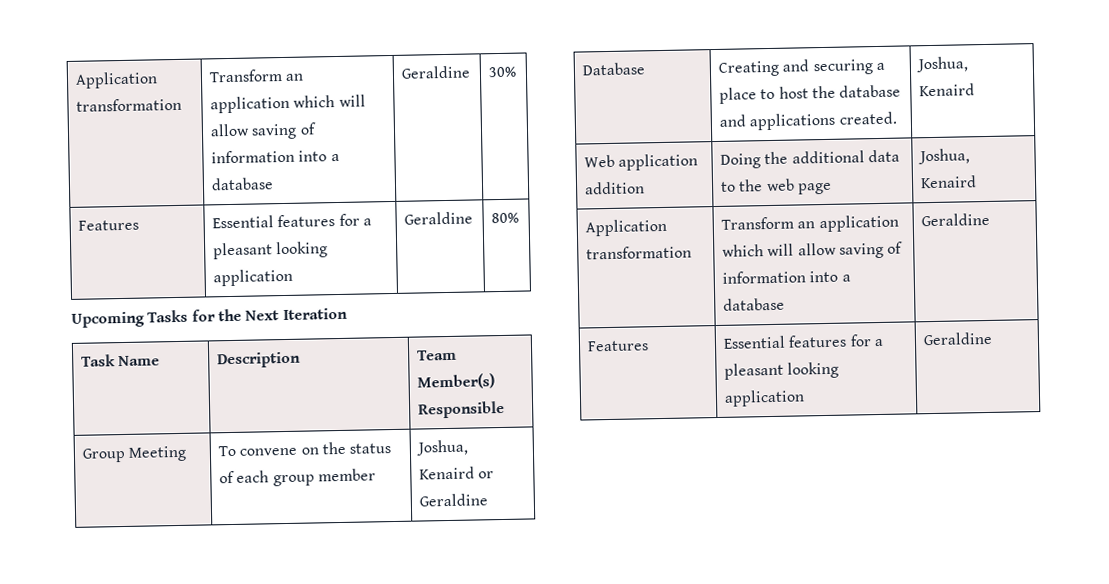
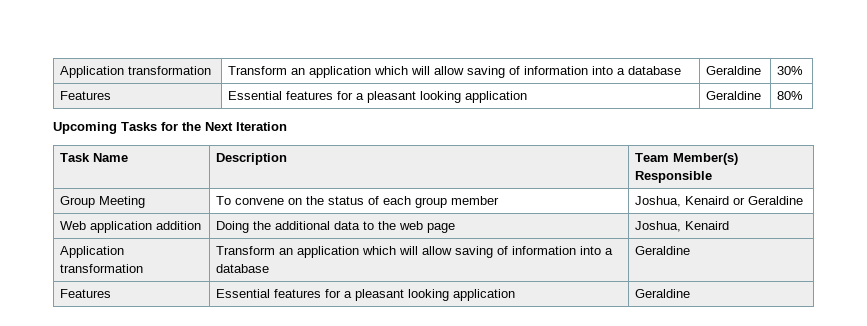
[581,62,645,76] [717,59,885,77] [718,84,902,104] [718,111,897,131] [915,56,968,73] [918,83,975,97] // Database | Creating and securing a place to host the database and applications created. | Joshua, Kenaird -> (804, 200) none

